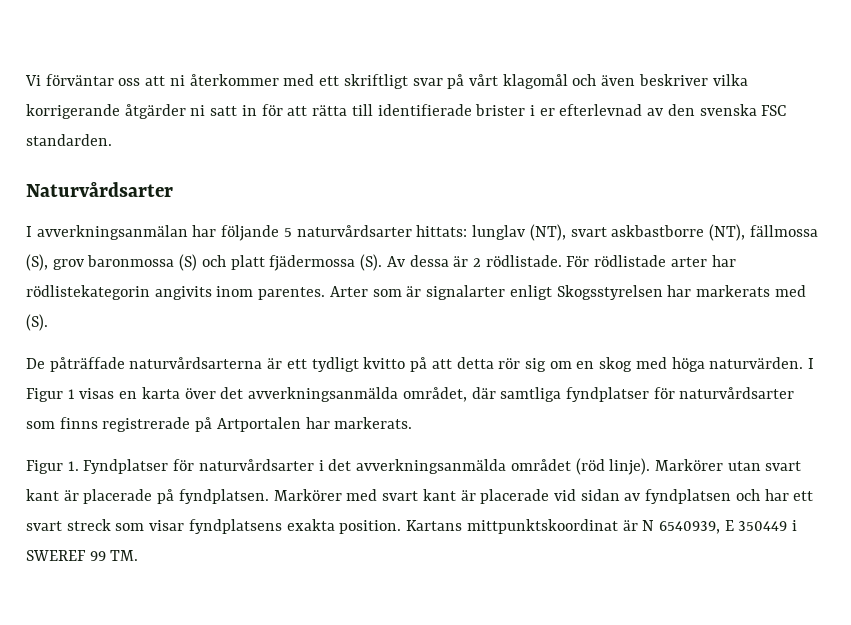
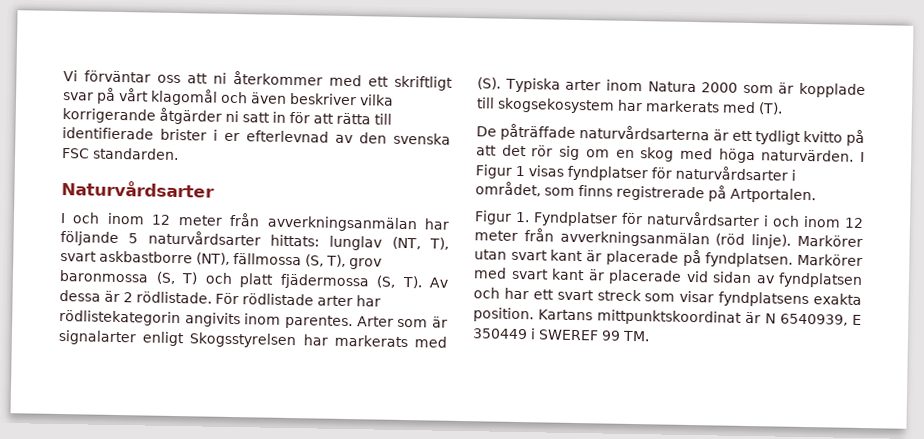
(32, 231) none -> [72,212,261,227] och inom 12 meter från
[529,224,566,241] (NT), -> [391,236,449,250] (NT, T),
[26,254,198,271] (S), grov baronmossa (S) -> [305,254,382,270] [59,269,198,285] (S, T), grov baronmossa (S, T)
[360,254,383,271] (S). -> [376,275,423,289] (S, T).
(48, 322) none -> [504,77,866,99] [476,97,783,115] Typiska arter inom Natura 2000 som är kopplade till skogsekosystem har markerats med (T).
[456,357,494,369] detta -> [501,144,527,157] det
[119,387,562,402] en karta över det avverkningsanmälda området, där samtliga -> (564, 171) none
(795, 393) none -> [790,169,796,181] [475,181,541,197] i området,
[216,417,413,432] Artportalen har markerats. -> [730,187,816,204] Artportalen.
[328,459,571,474] det avverkningsanmälda området -> [771,215,864,228] [474,228,710,248] och inom 12 meter från avverkningsanmälan

